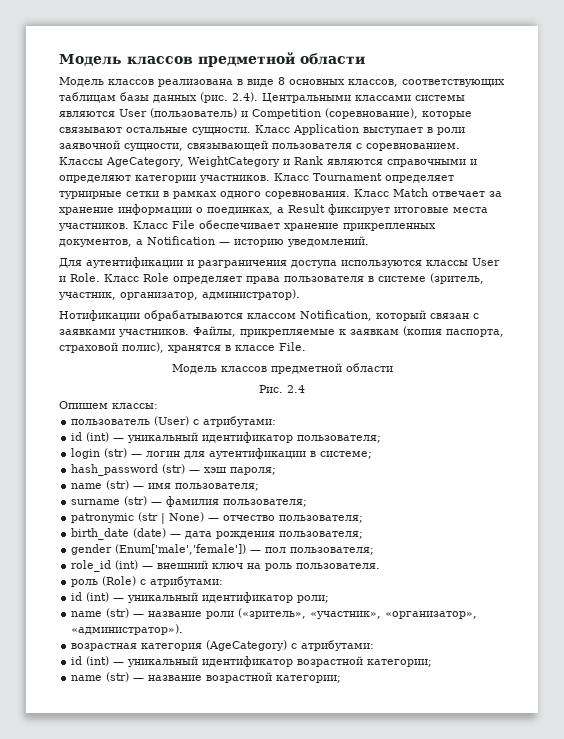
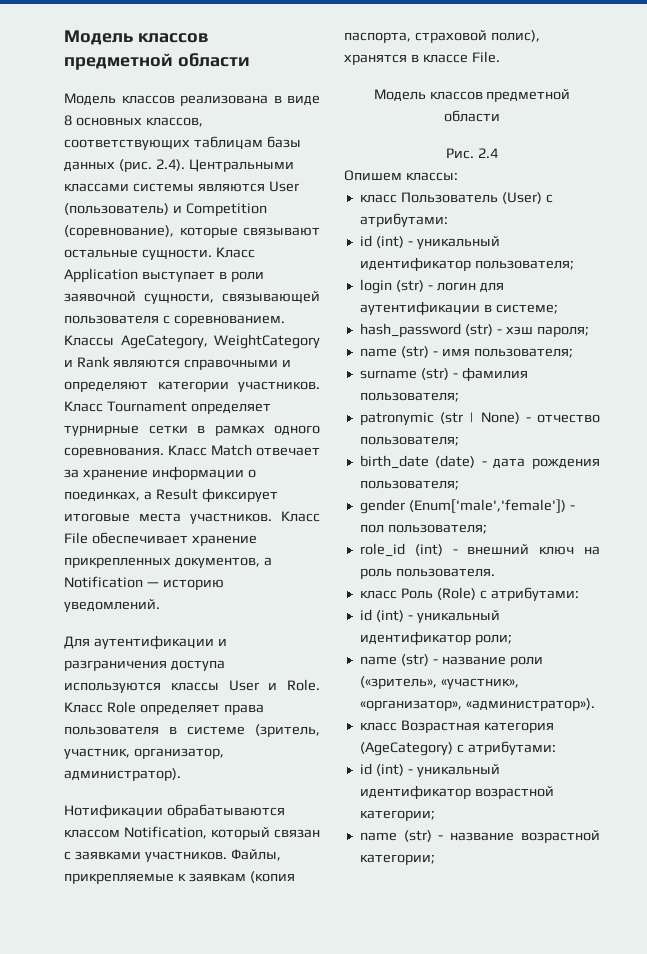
[71,419,151,425] пользователь -> [359,192,498,203] класс Пользователь
[113,438,125,441] — -> [407,241,413,246] -
[131,454,143,457] — -> [427,285,433,290] -
[189,470,201,473] — -> [496,329,502,334] -
[133,486,145,489] — -> [432,351,438,356] -
[151,502,163,505] — -> [452,373,458,378] -
[208,518,220,521] — -> [525,417,531,422] -
[170,534,182,537] — -> [481,461,487,466] -
[250,550,262,553] — -> [569,505,575,510] -
[142,566,154,569] — -> [452,549,458,554] -
[71,579,99,587] роль -> [359,588,433,599] класс Роль
[113,598,125,601] — -> [407,615,413,620] -
[133,614,145,617] — -> [432,659,438,664] -
[71,643,138,651] возрастная -> [359,720,480,733] класс Возрастная
[113,662,125,665] — -> [407,769,413,774] -
[133,678,145,681] — -> [438,835,444,840] -

